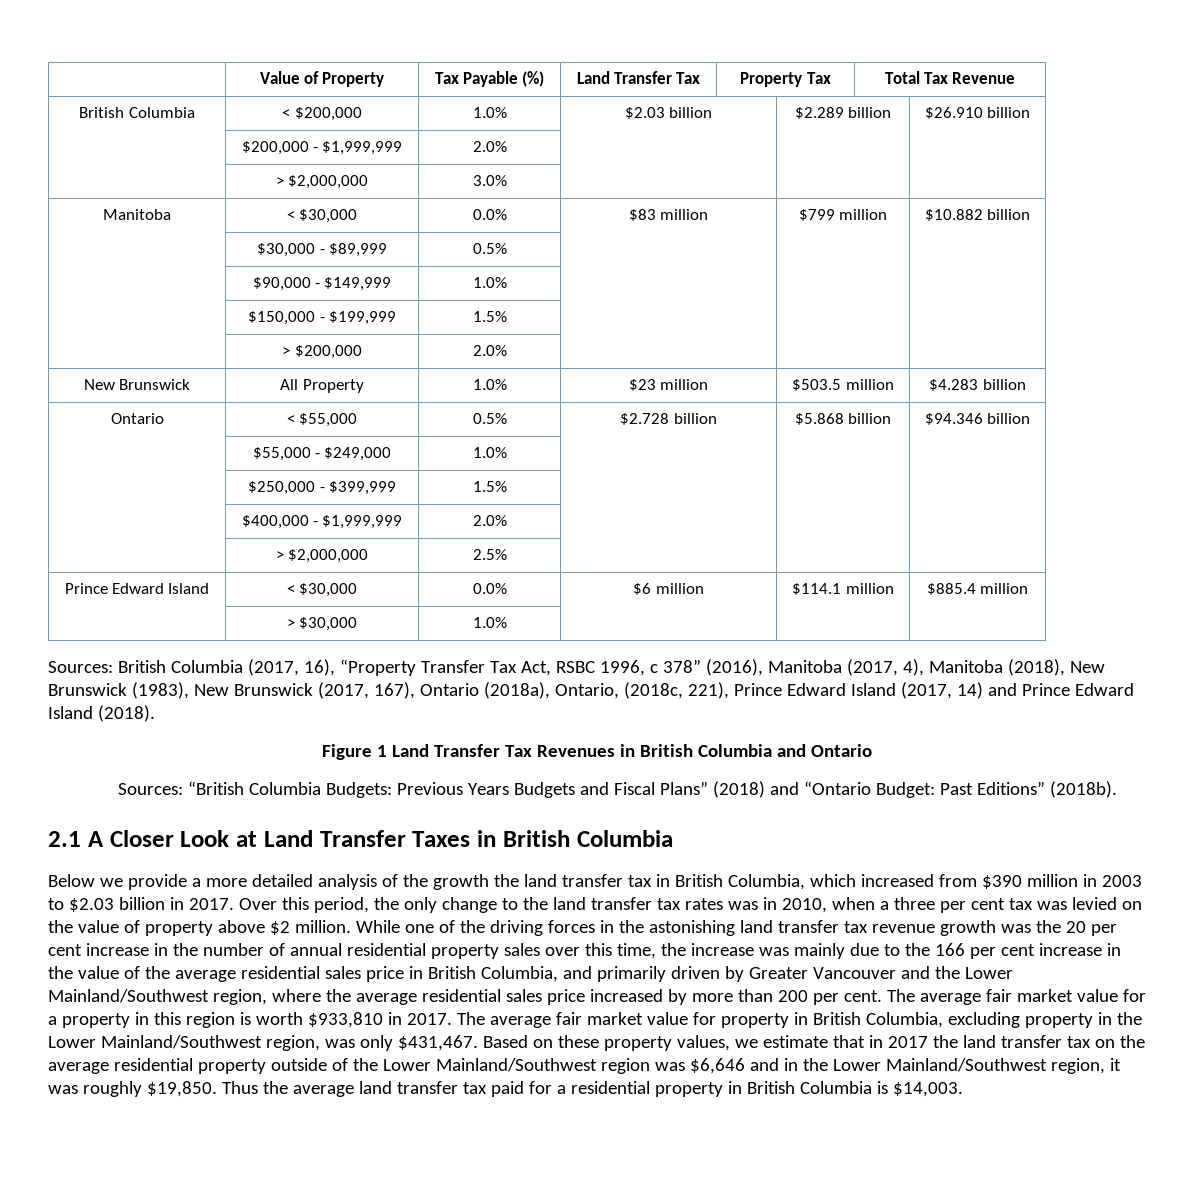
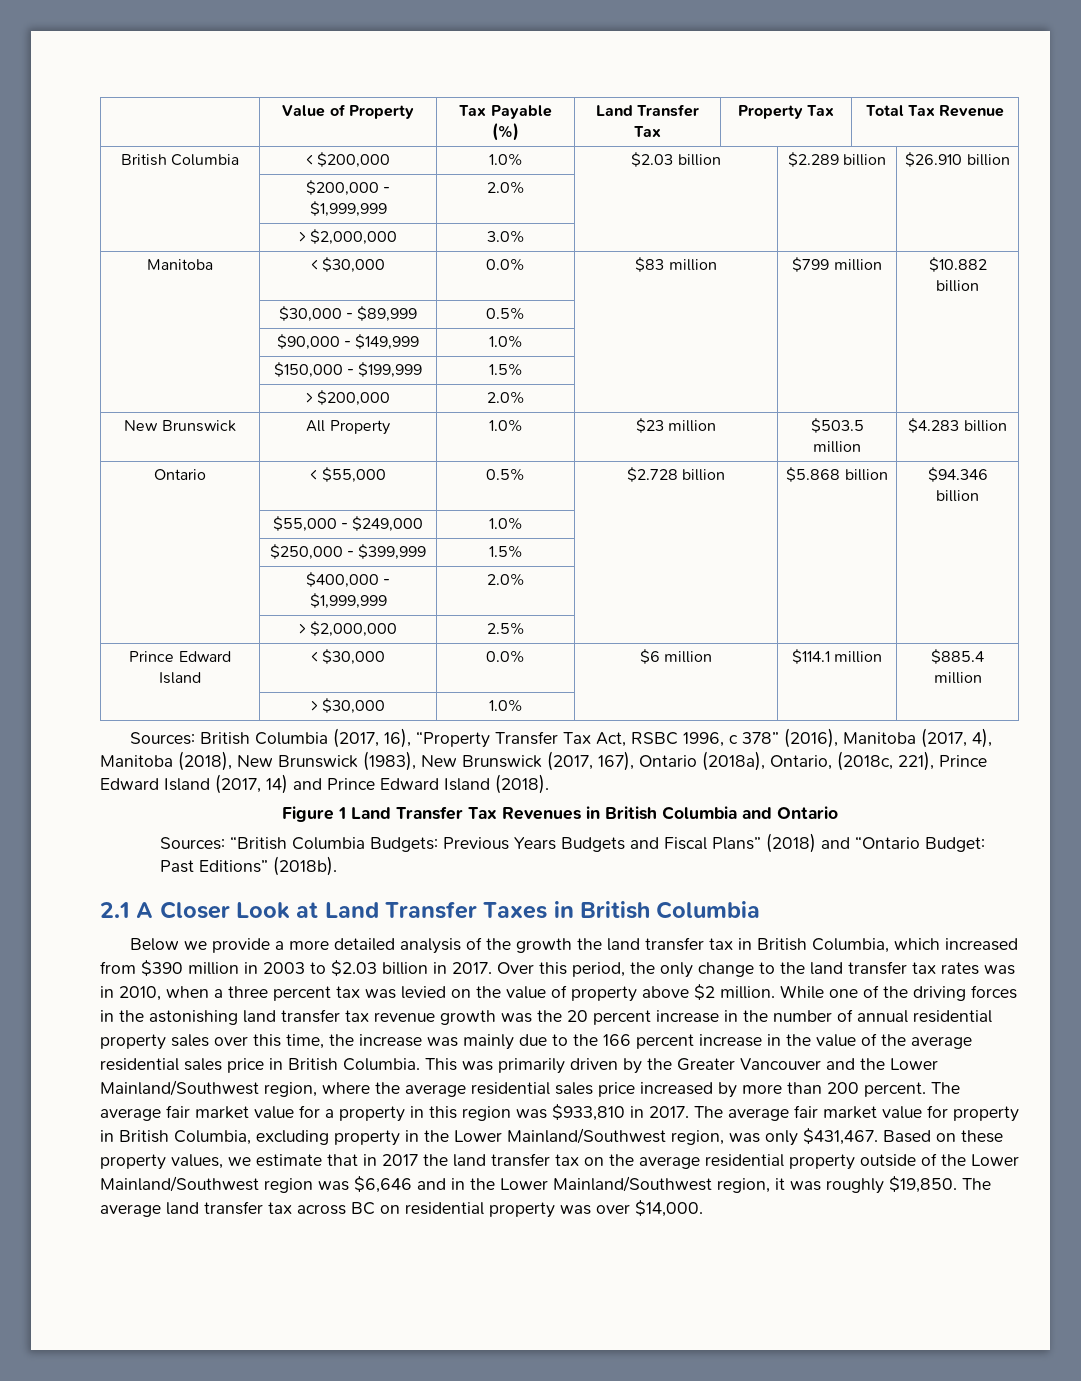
[939,898,1005,913] per cent -> [273,986,331,1001] percent
[1090,924,1117,936] [48,944,82,956] per cent -> [593,1010,651,1025] percent
[969,944,1035,959] per cent -> [636,1034,694,1049] percent
[480,966,592,982] Columbia, and -> [343,1058,493,1071] Columbia. This was
(744, 974) none -> [647,1058,672,1070] the
[812,990,882,1005] per cent. -> [864,1082,926,1097] percent.
[239,1012,303,1025] is worth -> [516,1109,547,1119] was
[221,1081,288,1094] Thus the -> [962,1178,991,1190] The
[490,1081,963,1097] paid for a residential property in British Columbia is $14,003. -> [297,1200,703,1218] across BC on residential property was over $14,000.

